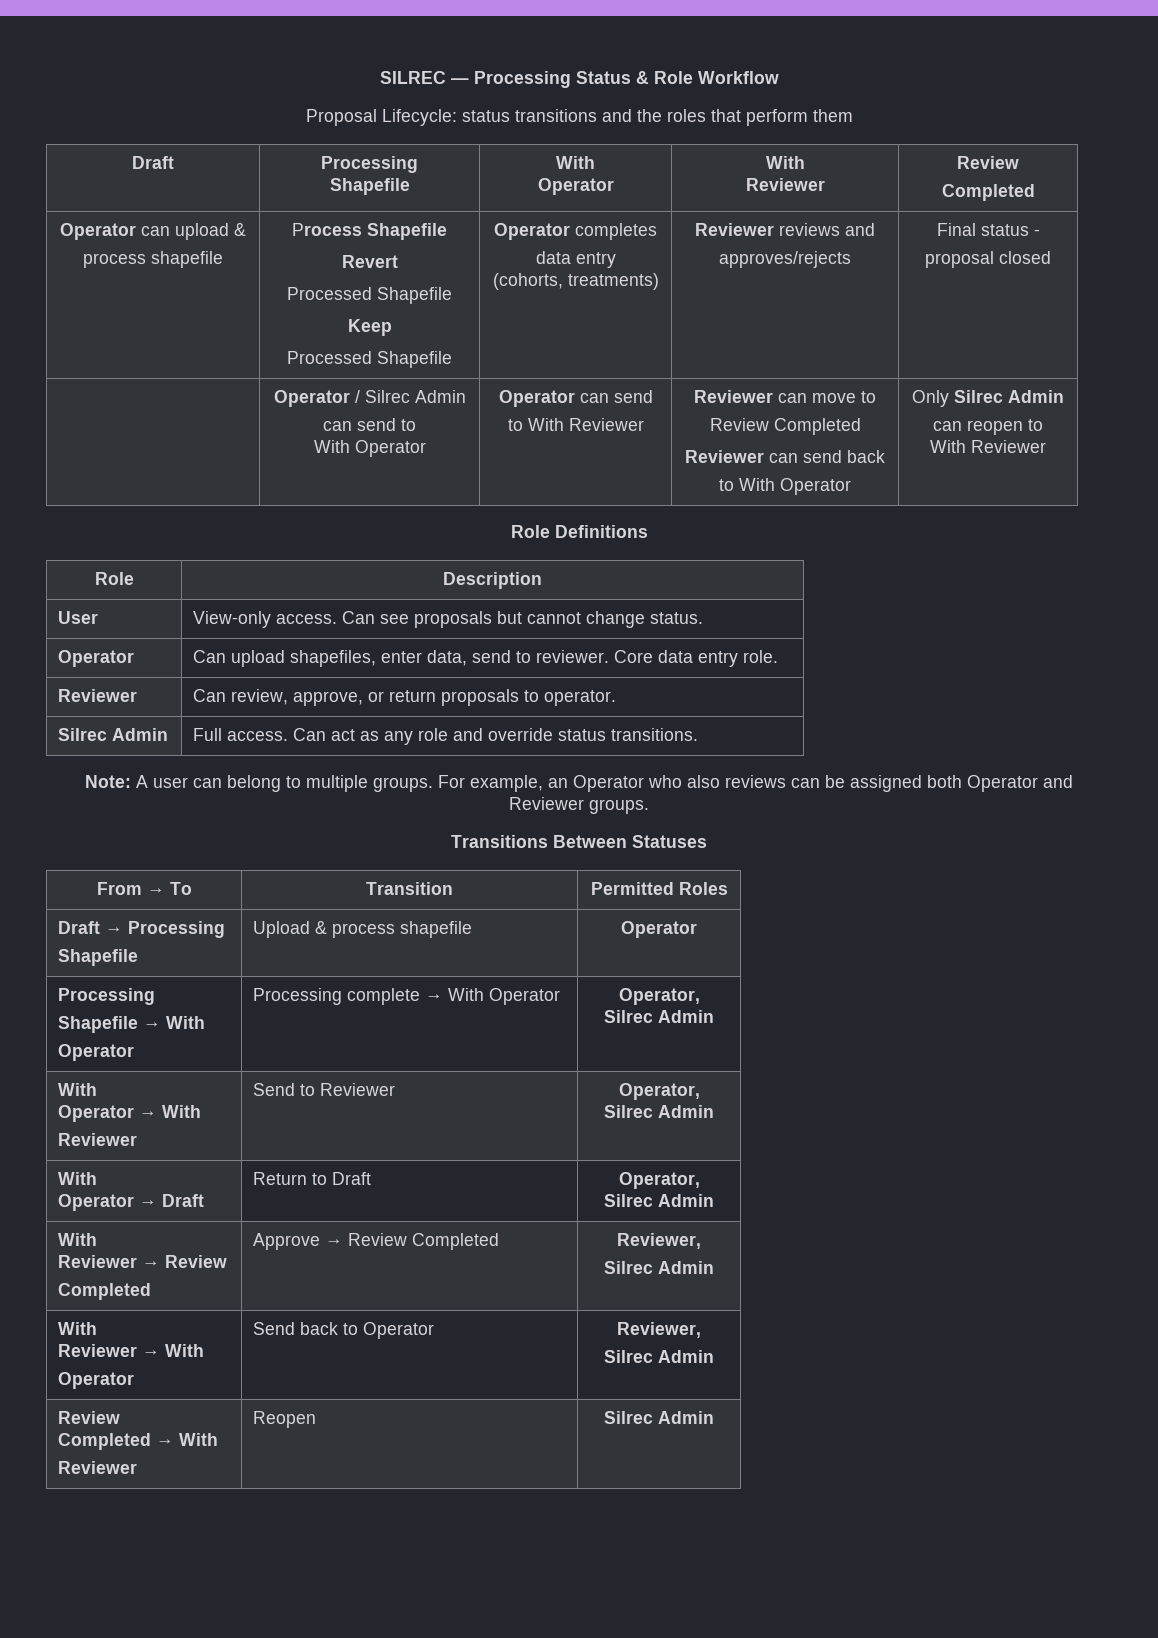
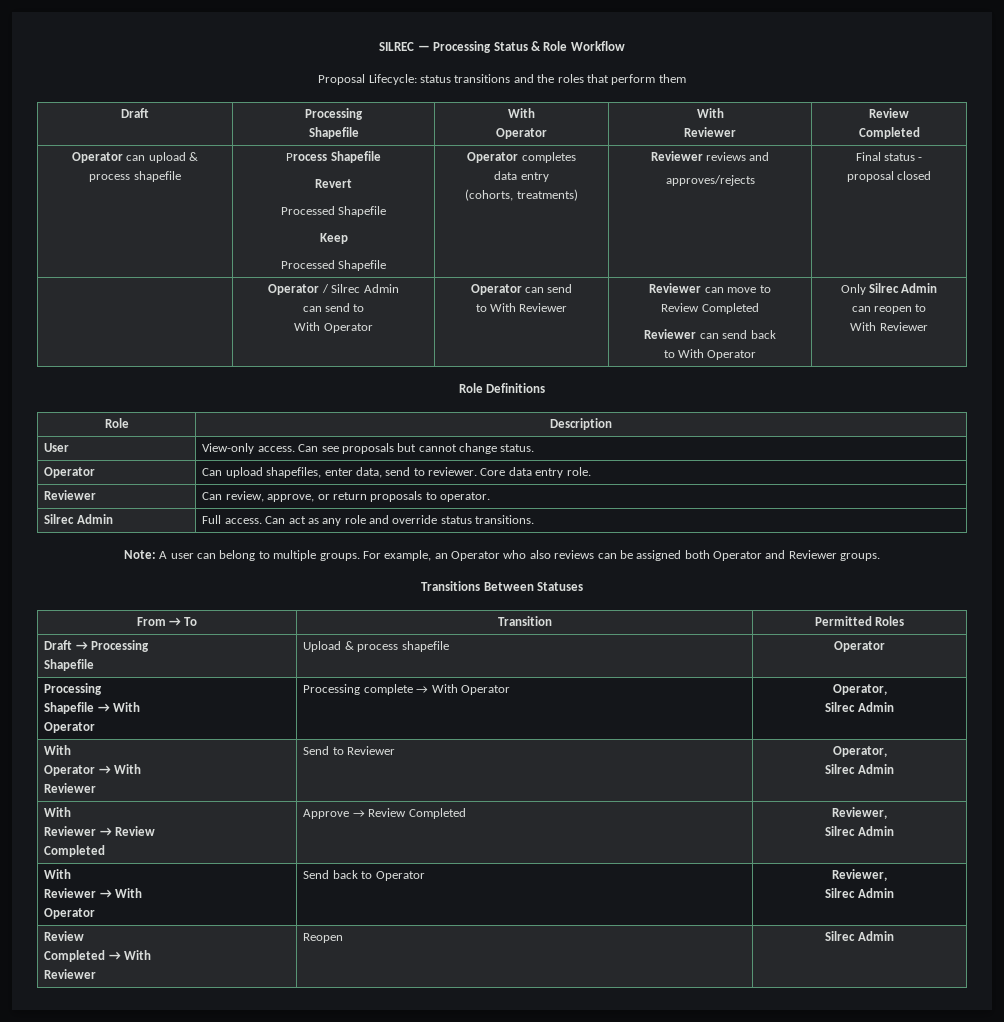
[57,1194,204,1211] [252,1172,371,1185] [618,1172,700,1189] [604,1194,714,1207] [57,1233,97,1246] // Operator → Draft | Return to Draft | Operator, // Silrec Admin // With -> (72, 812) none

